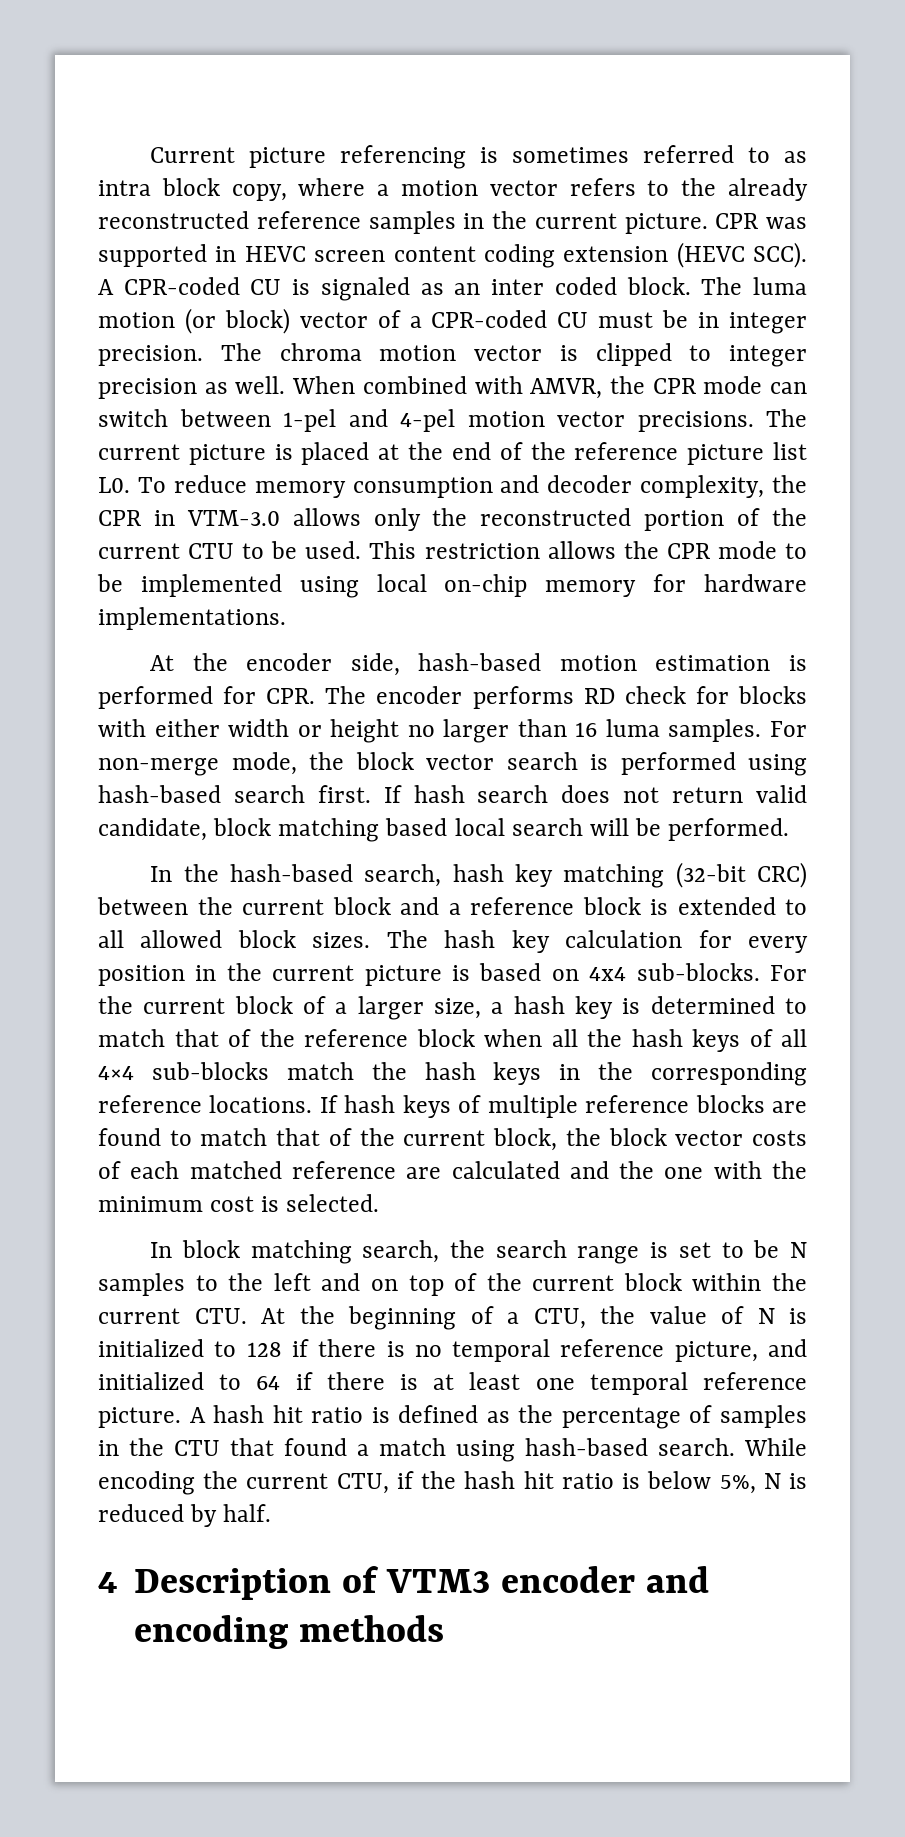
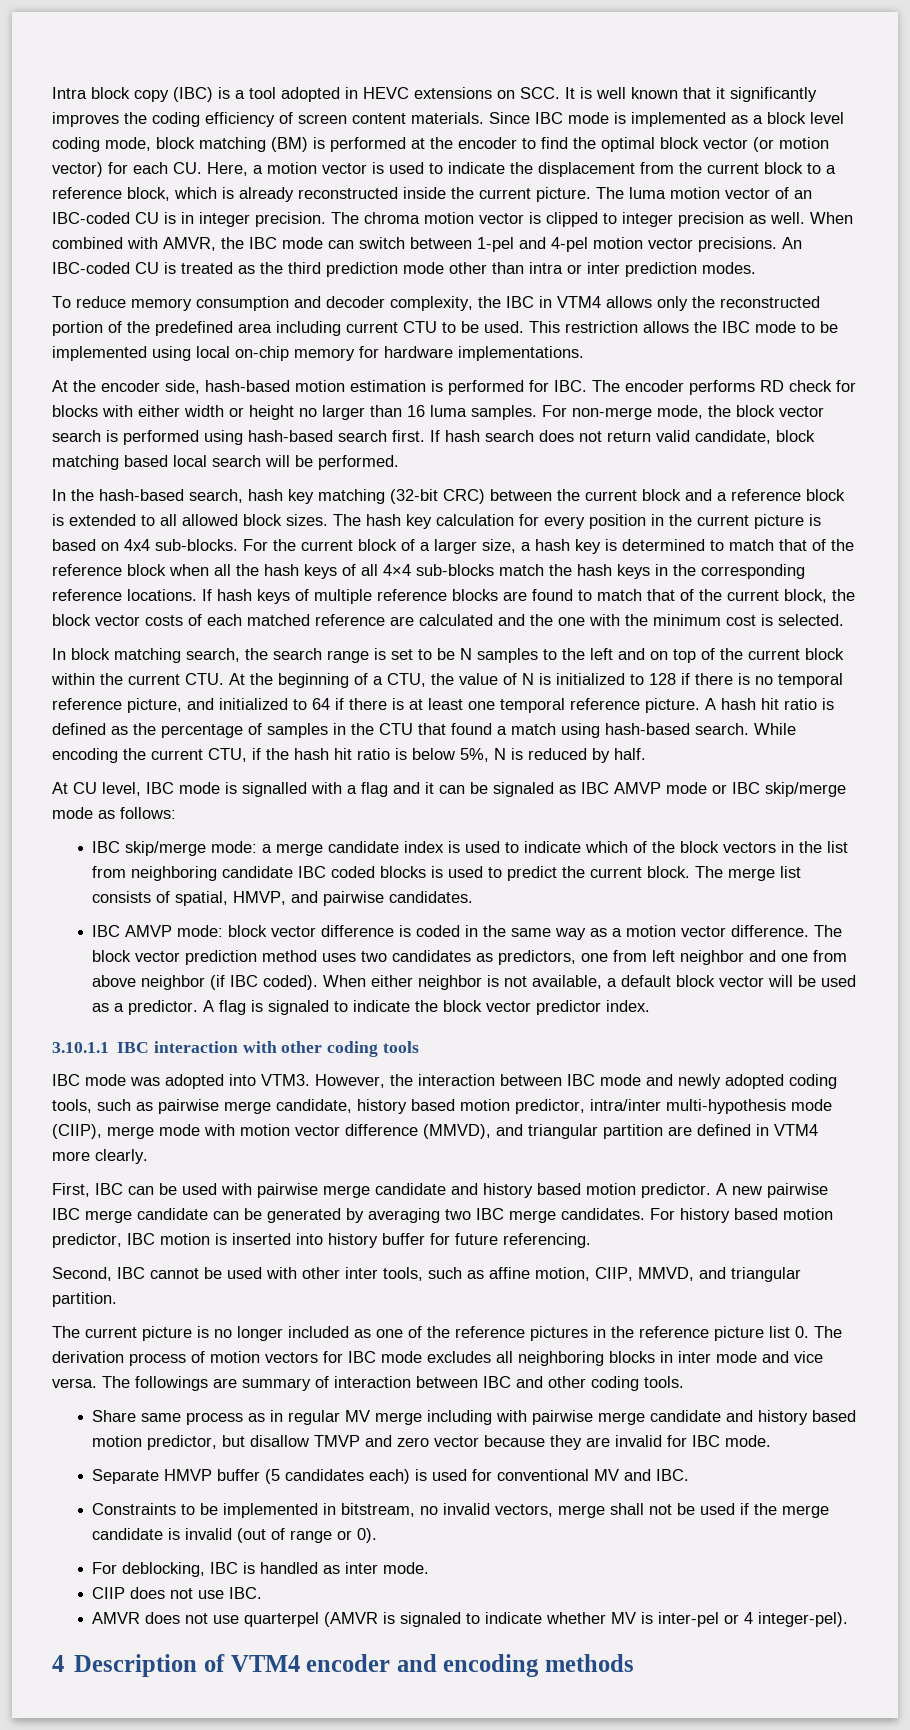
[150,145,807,169] [98,178,808,201] [98,211,807,234] [98,242,807,268] [98,277,808,301] [98,308,689,334] Current picture referencing is sometimes referred to as intra block copy, where a motion vector refers to the already reconstructed reference samples in the current picture. CPR was supported in HEVC screen content coding extension (HEVC SCC). A CPR-coded CU is signaled as an inter coded block. The luma motion (or block) vector of a CPR-coded CU must be -> [52,87,817,102] [52,112,844,127] [52,137,829,152] [52,162,836,177] [52,187,812,202] [52,212,176,224] Intra block copy (IBC) is a tool adopted in HEVC extensions on SCC. It is well known that it significantly improves the coding efficiency of screen content materials. Since IBC mode is implemented as a block level coding mode, block matching (BM) is performed at the encoder to find the optimal block vector (or motion vector) for each CU. Here, a motion vector is used to indicate the displacement from the current block to a reference block, which is already reconstructed inside the current picture. The luma motion vector of an IBC-coded CU is
[652,378,696,394] CPR -> [249,237,277,249] IBC
[766,409,807,427] [98,442,807,465] [98,477,130,493] The current picture is placed at the end of the reference picture list L0. -> [782,237,802,249] [52,262,756,277] An IBC-coded CU is treated as the third prediction mode other than intra or inter prediction modes. //
[98,510,280,526] CPR in VTM-3.0 -> [506,296,601,308] IBC in VTM4
(808, 517) none -> [155,321,341,336] predefined area including
[666,543,710,559] CPR -> [722,321,750,333] IBC
[266,688,316,704] CPR. -> [554,380,587,392] IBC.
(272, 1513) none -> [52,782,846,797] [52,807,176,819] [92,841,849,856] [92,866,802,881] [92,891,474,906] [92,925,843,940] [92,950,848,965] [92,975,857,990] [92,1000,651,1015] [52,1041,419,1057] [52,1074,837,1089] [52,1099,832,1114] [52,1124,818,1139] [52,1149,148,1164] [52,1183,828,1198] [52,1208,833,1223] [52,1233,591,1248] [52,1267,801,1282] [52,1292,117,1307] [52,1326,842,1341] [52,1351,823,1366] [52,1376,684,1391] [92,1410,857,1425] [92,1435,772,1450] [92,1469,690,1484] [92,1503,830,1518] [92,1528,378,1543] [92,1562,430,1577] [92,1587,263,1599] [92,1612,849,1627] // At CU level, IBC mode is signalled with a flag and it can be signaled as IBC AMVP mode or IBC skip/merge mode as follows: // IBC skip/merge mode: a merge candidate index is used to indicate which of the block vectors in the list from neighboring candidate IBC coded blocks is used to predict the current block. The merge list consists of spatial, HMVP, and pairwise candidates. // IBC AMVP mode: block vector difference is coded in the same way as a motion vector difference. The block vector prediction method uses two candidates as predictors, one from left neighbor and one from above neighbor (if IBC coded). When either neighbor is not available, a default block vector will be used as a predictor. A flag is signaled to indicate the block vector predictor index. // 3.10.1.1 IBC interaction with other coding tools // IBC mode was adopted into VTM3. However, the interaction between IBC mode and newly adopted coding tools, such as pairwise merge candidate, history based motion predictor, intra/inter multi-hypothesis mode (CIIP), merge mode with motion vector difference (MMVD), and triangular partition are defined in VTM4 more clearly. // First, IBC can be used with pairwise merge candidate and history based motion predictor. A new pairwise IBC merge candidate can be generated by averaging two IBC merge candidates. For history based motion predictor, IBC motion is inserted into history buffer for future referencing. // Second, IBC cannot be used with other inter tools, such as affine motion, CIIP, MMVD, and triangular partition. // The current picture is no longer included as one of the reference pictures in the reference picture list 0. The derivation process of motion vectors for IBC mode excludes all neighboring blocks in inter mode and vice versa. The followings are summary of interaction between IBC and other coding tools. // Share same process as in regular MV merge including with pairwise merge candidate and history based motion predictor, but disallow TMVP and zero vector because they are invalid for IBC mode. // Separate HMVP buffer (5 candidates each) is used for conventional MV and IBC. // Constraints to be implemented in bitstream, no invalid vectors, merge shall not be used if the merge candidate is invalid (out of range or 0). // For deblocking, IBC is handled as inter mode. // CIIP does not use IBC. // AMVR does not use quarterpel (AMVR is signaled to indicate whether MV is inter-pel or 4 integer-pel).
[385,1569,490,1593] VTM3 -> [230,1655,300,1672] VTM4

